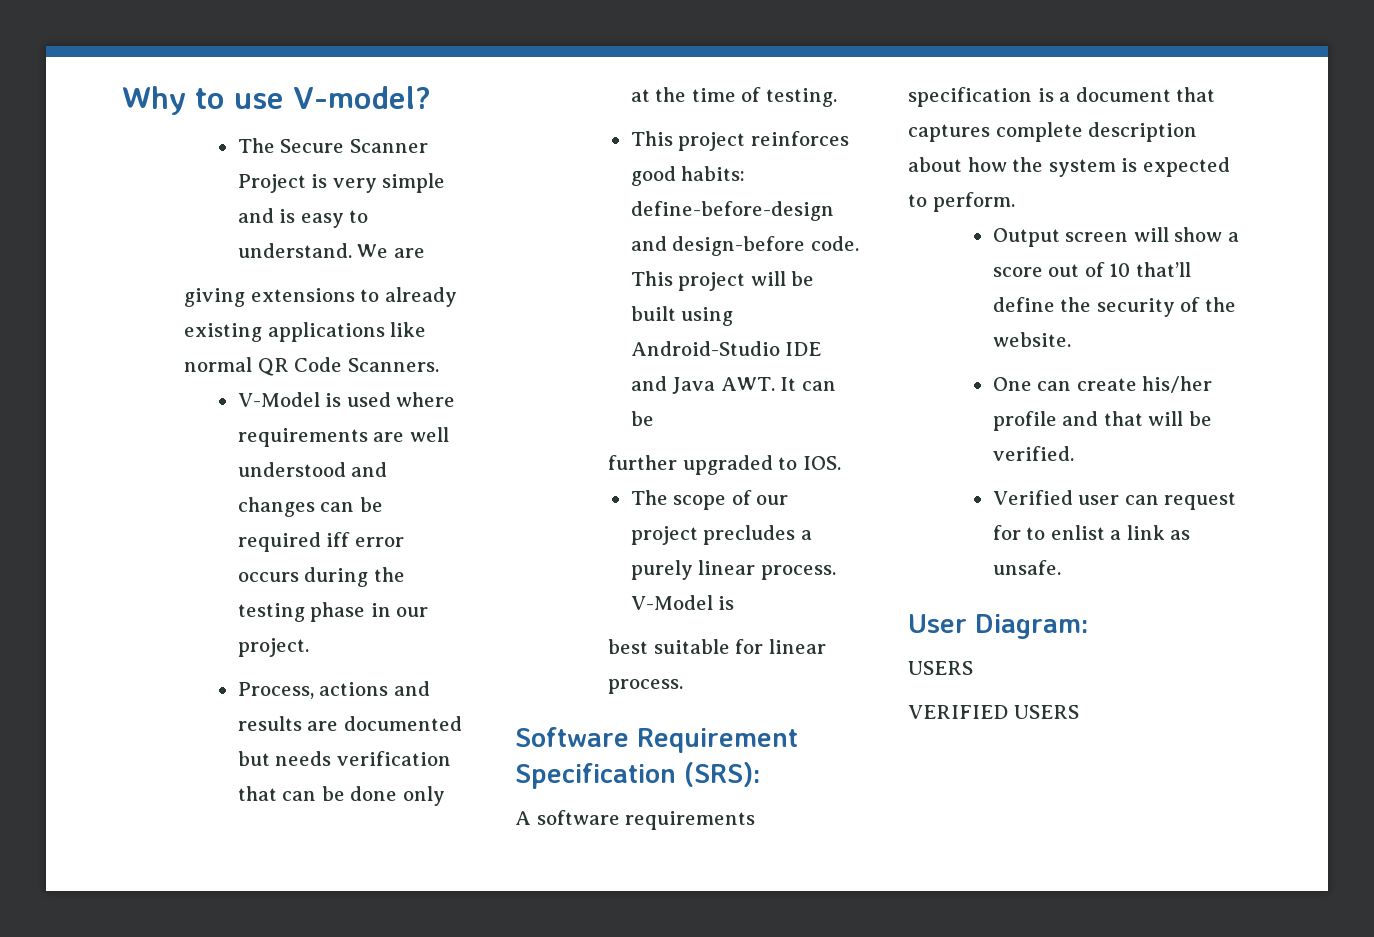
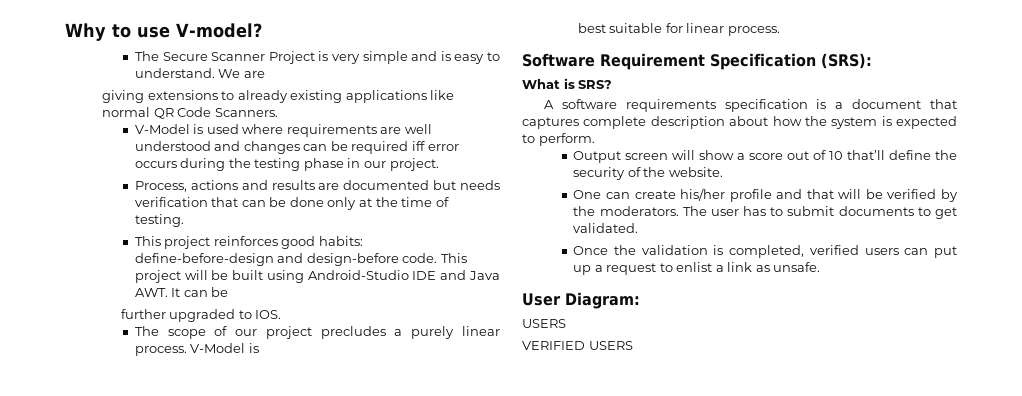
(761, 774) none -> [522,78,613,89] // What is SRS?
[992,446,1074,461] [992,490,1237,510] [992,525,1021,540] verified. // Verified user can request for -> [887,189,958,202] [573,206,957,219] [573,223,639,233] [573,245,957,258] [573,263,657,275] verified by the moderators. The user has to submit documents to get validated. // Once the validation is completed, verified users can put up a request

